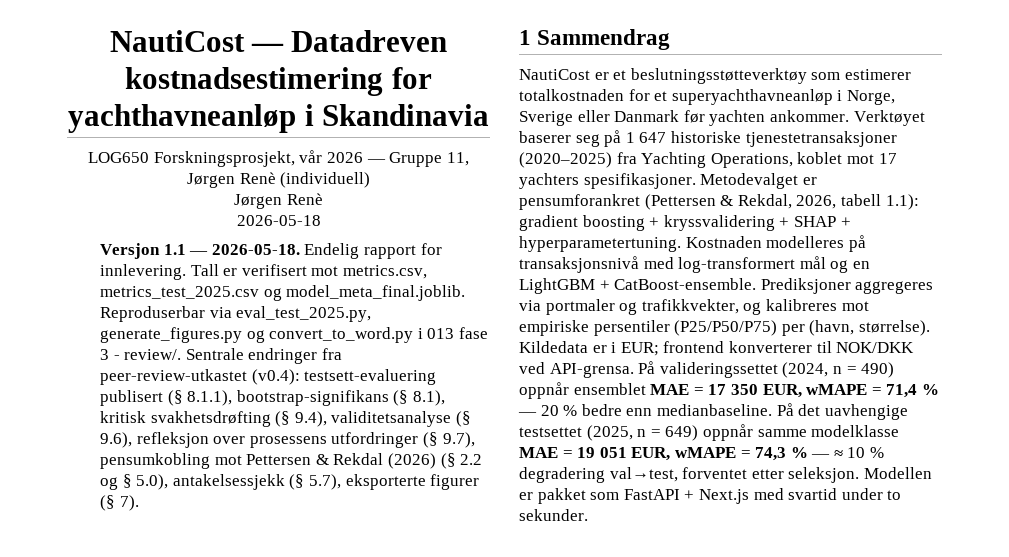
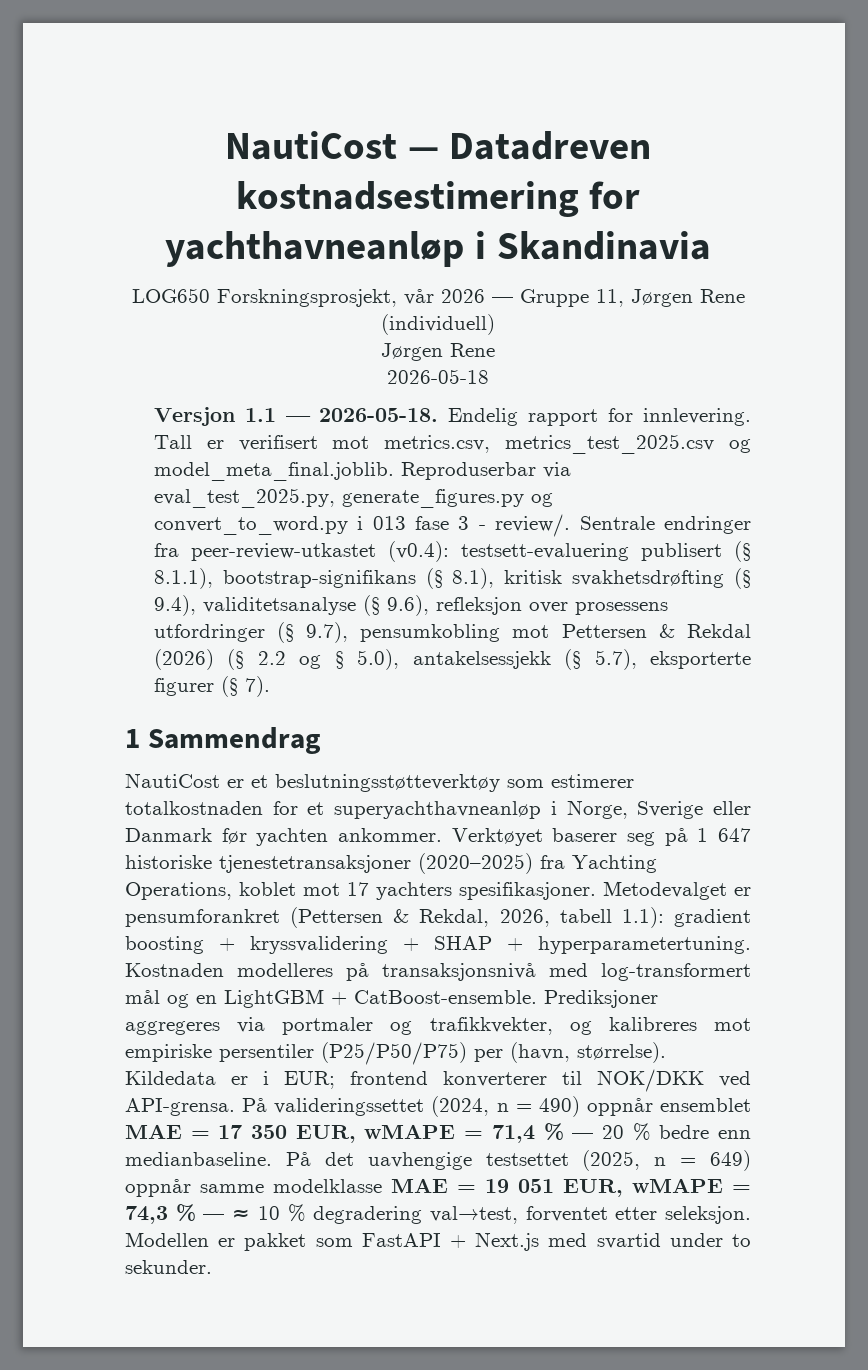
[239,172,276,184] Renè -> [699,289,745,303] Rene
[286,193,323,205] Renè -> [450,343,495,357] Rene

